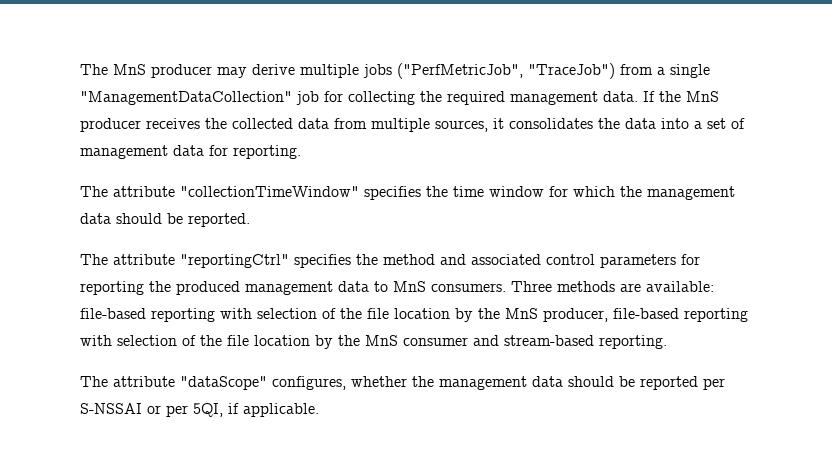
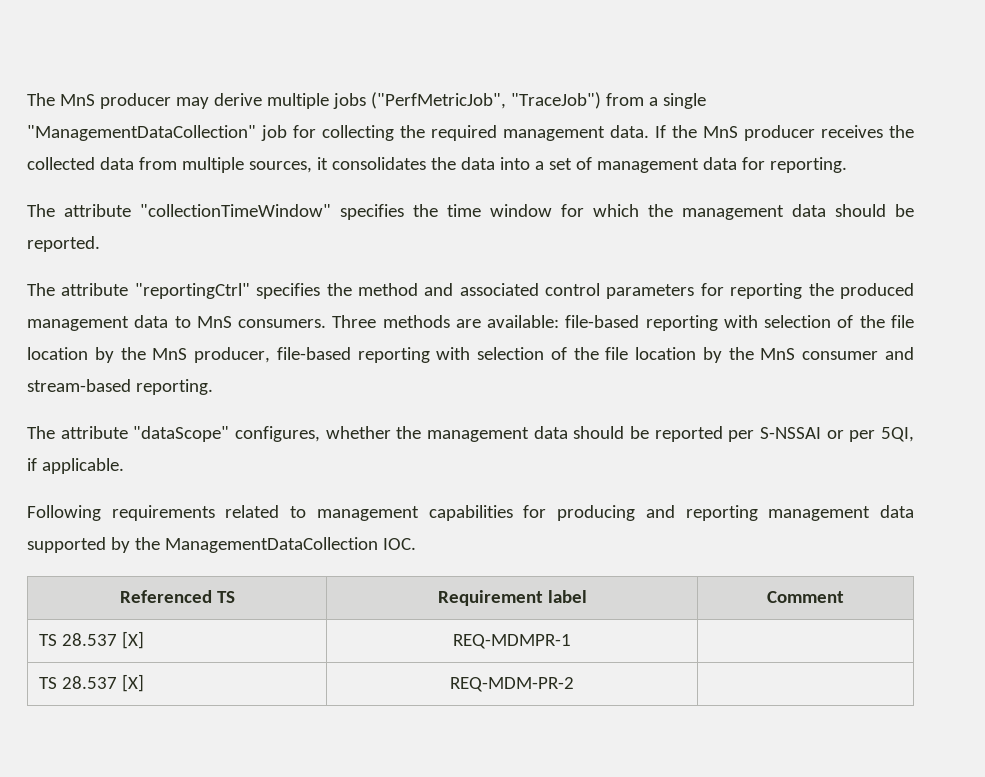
(319, 410) none -> [27,505,915,521] [27,537,416,553] [119,590,235,603] [437,590,587,606] [767,591,844,603] [38,631,144,649] [453,634,571,649] [38,674,144,692] [450,677,574,692] // Following requirements related to management capabilities for producing and reporting management data supported by the ManagementDataCollection IOC. // Referenced TS | Requirement label | Comment // TS 28.537 [X] | REQ-MDMPR-1 | // TS 28.537 [X] | REQ-MDM-PR-2 |

